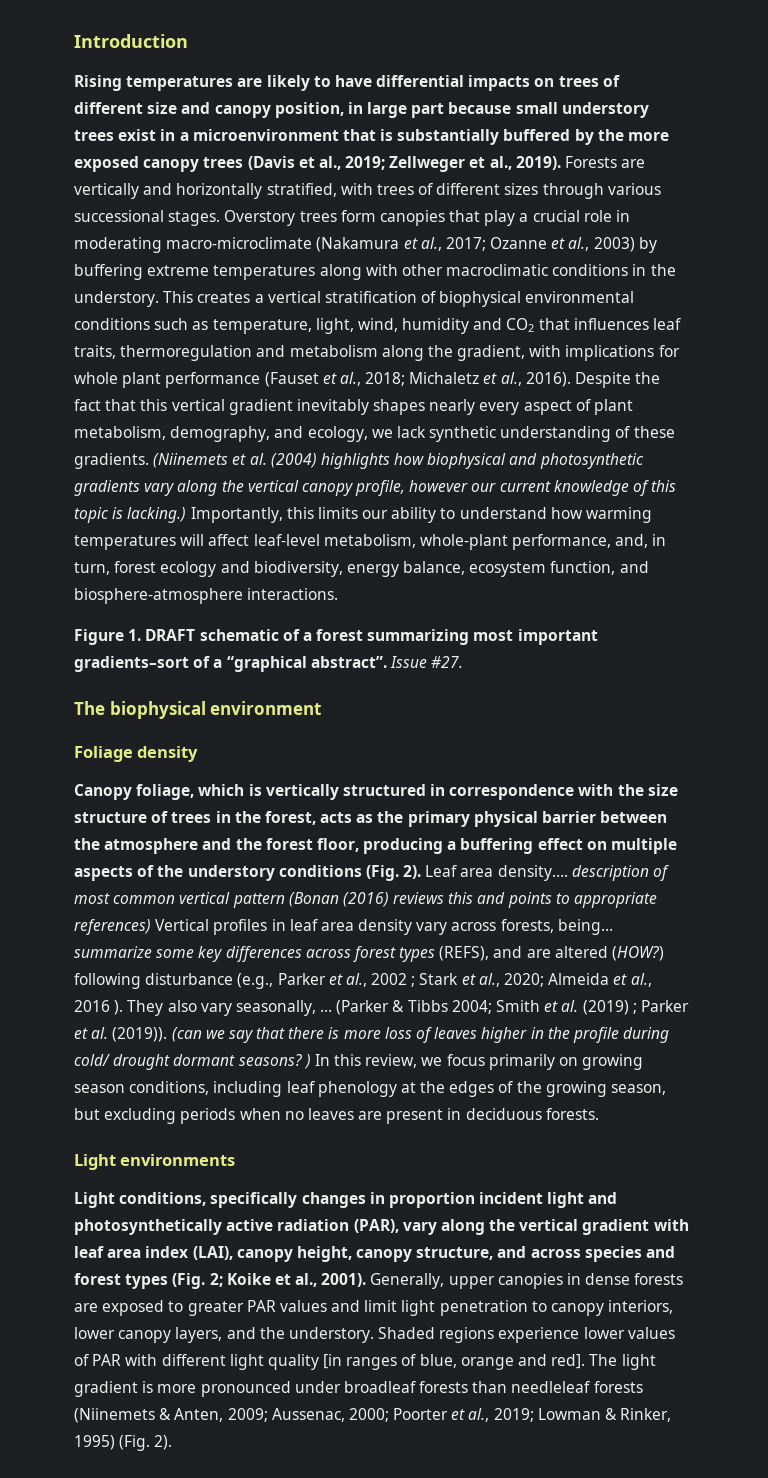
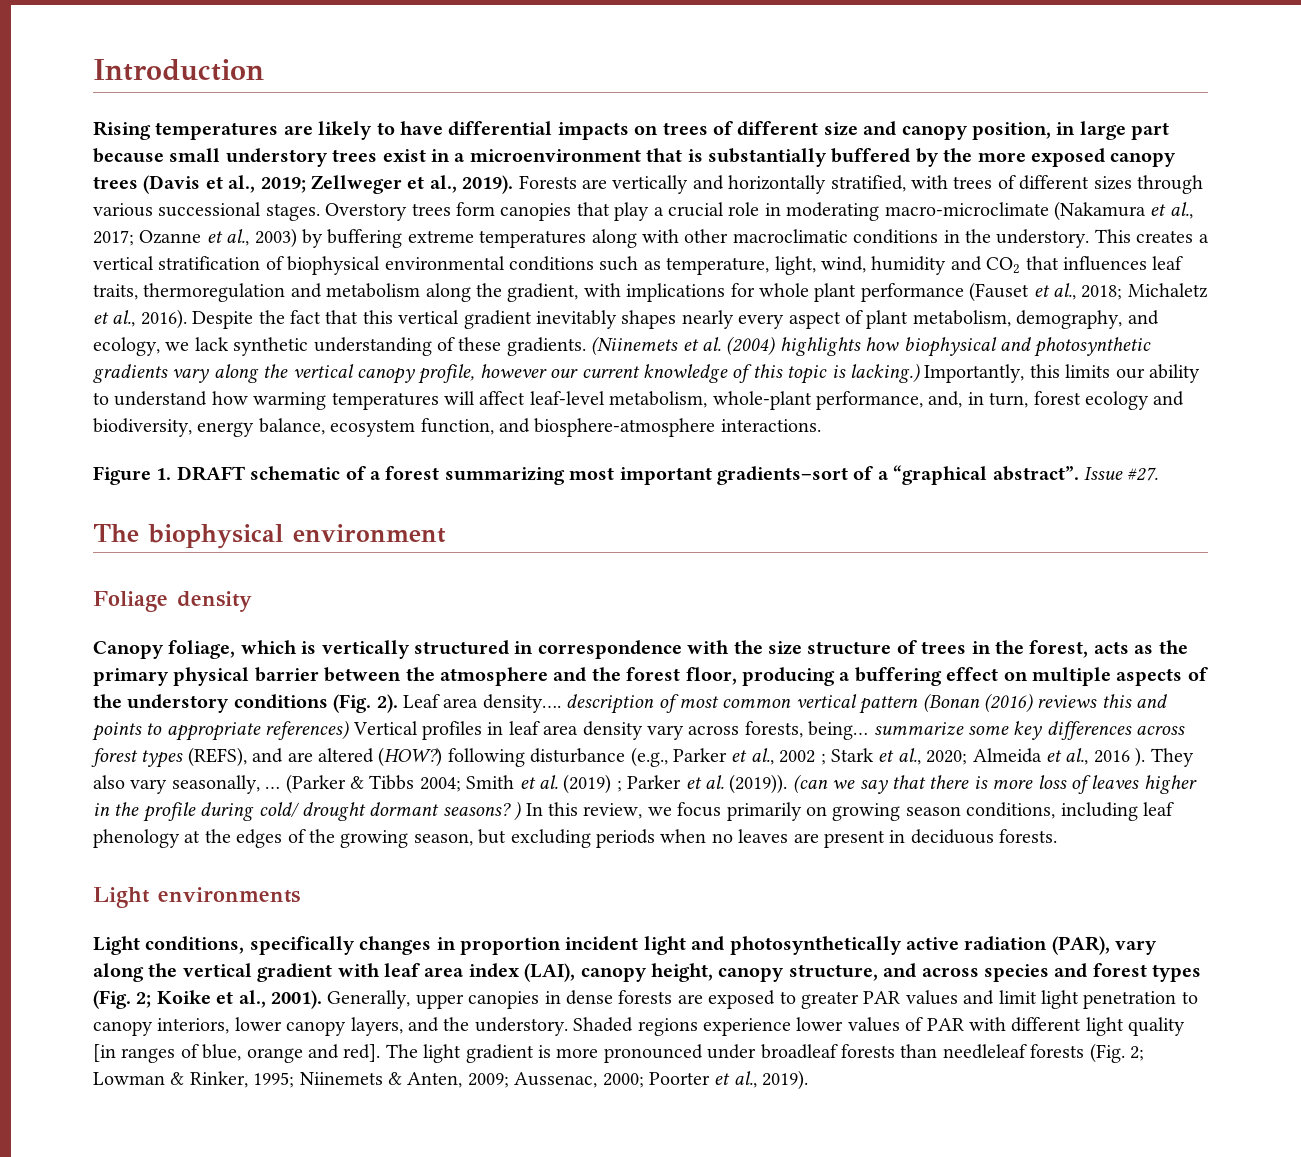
[74,1408,155,1423] (Niinemets -> [1089,1043,1144,1063] [93,1071,383,1088] (Fig. 2; Lowman & Rinker, 1995; Niinemets
[493,1408,672,1422] [74,1435,173,1451] 2019; Lowman & Rinker, 1995) (Fig. 2). -> [762,1070,809,1090] 2019).

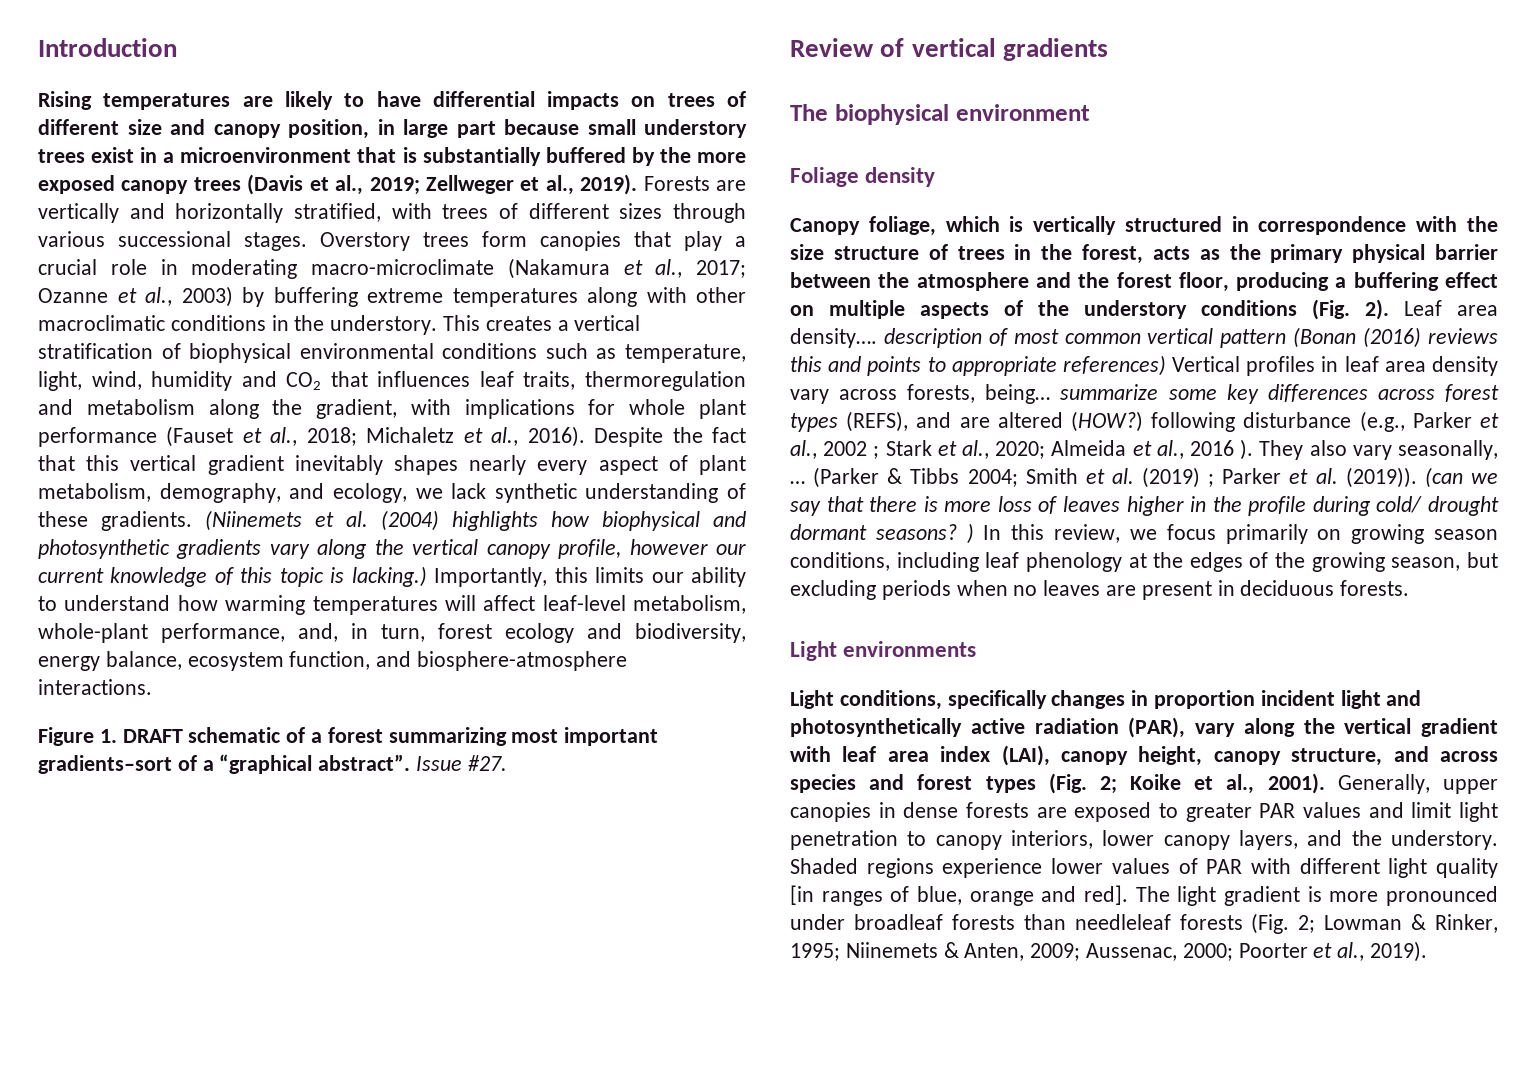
(1159, 474) none -> [790,38,1108,61] // Review of vertical gradients

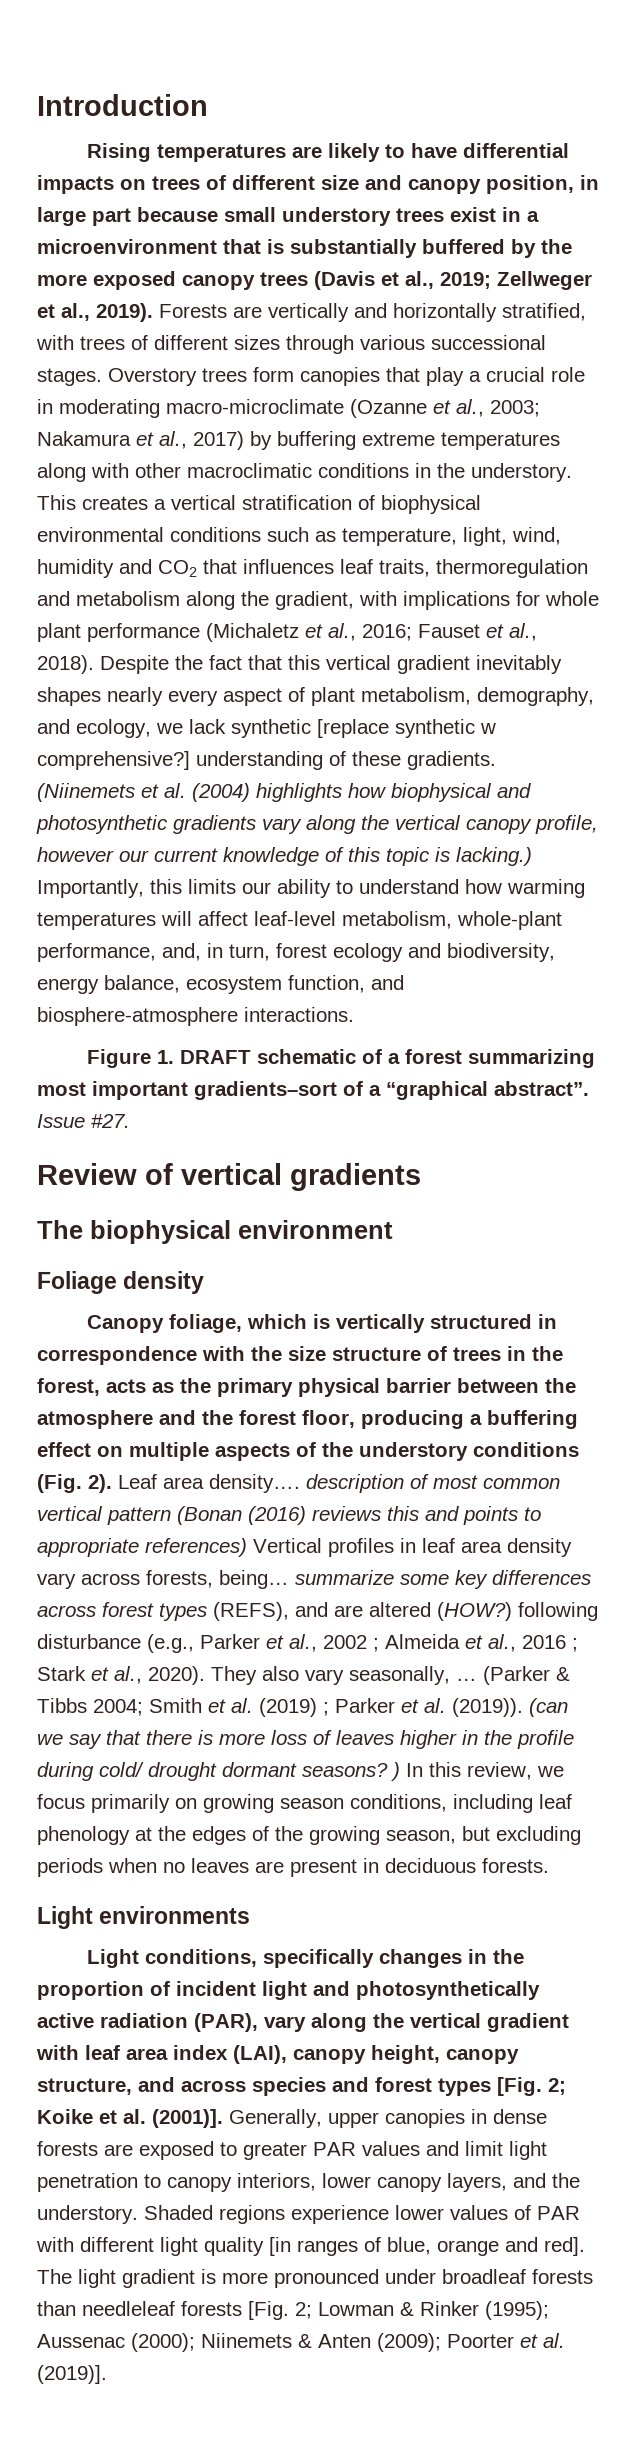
[507,258,746,279] [38,286,233,307] (Nakamura et al., 2017; Ozanne et al., 2003) -> [350,399,540,418] [37,431,244,450] (Ozanne et al., 2003; Nakamura et al., 2017)
[166,426,585,447] (Fauset et al., 2018; Michaletz et al., 2016). -> [206,623,537,642] [37,655,94,674] (Michaletz et al., 2016; Fauset et al., 2018).
(577, 493) none -> [317,719,496,738] [37,751,190,770] [replace synthetic w comprehensive?]
[885,439,1254,460] Stark et al., 2020; Almeida et al., 2016 ). -> [385,1634,578,1652] [37,1666,205,1685] Almeida et al., 2016 ; Stark et al., 2020).
[1154,690,1256,709] proportion -> [492,1949,524,1964] [37,1981,170,2000] the proportion of
[1048,773,1087,794] (Fig. -> [497,2077,542,2096] [Fig.
[1226,773,1325,794] al., 2001). -> [123,2109,223,2128] al. (2001)].
[1251,913,1290,934] (Fig. -> [248,2301,289,2320] [Fig.
[1435,914,1498,933] [790,941,1428,962] Rinker, 1995; Niinemets & Anten, 2009; Aussenac, 2000; Poorter et al., 2019). -> [420,2301,549,2320] [37,2333,565,2352] [37,2365,107,2384] Rinker (1995); Aussenac (2000); Niinemets & Anten (2009); Poorter et al. (2019)].

